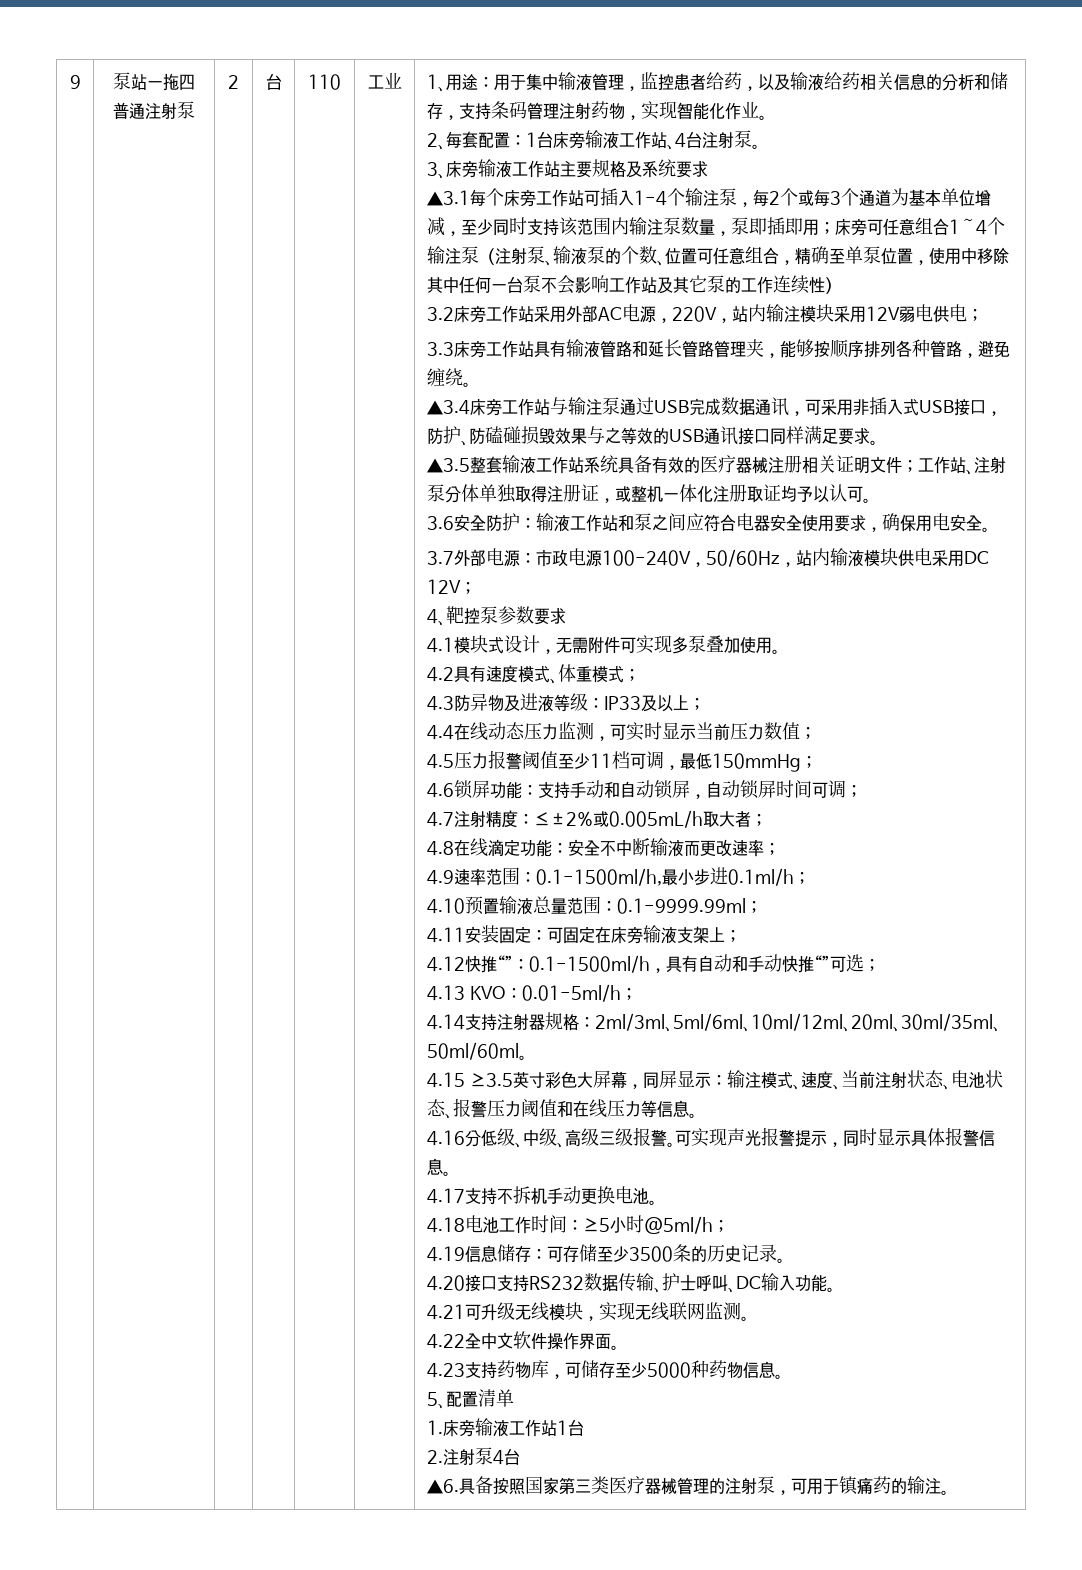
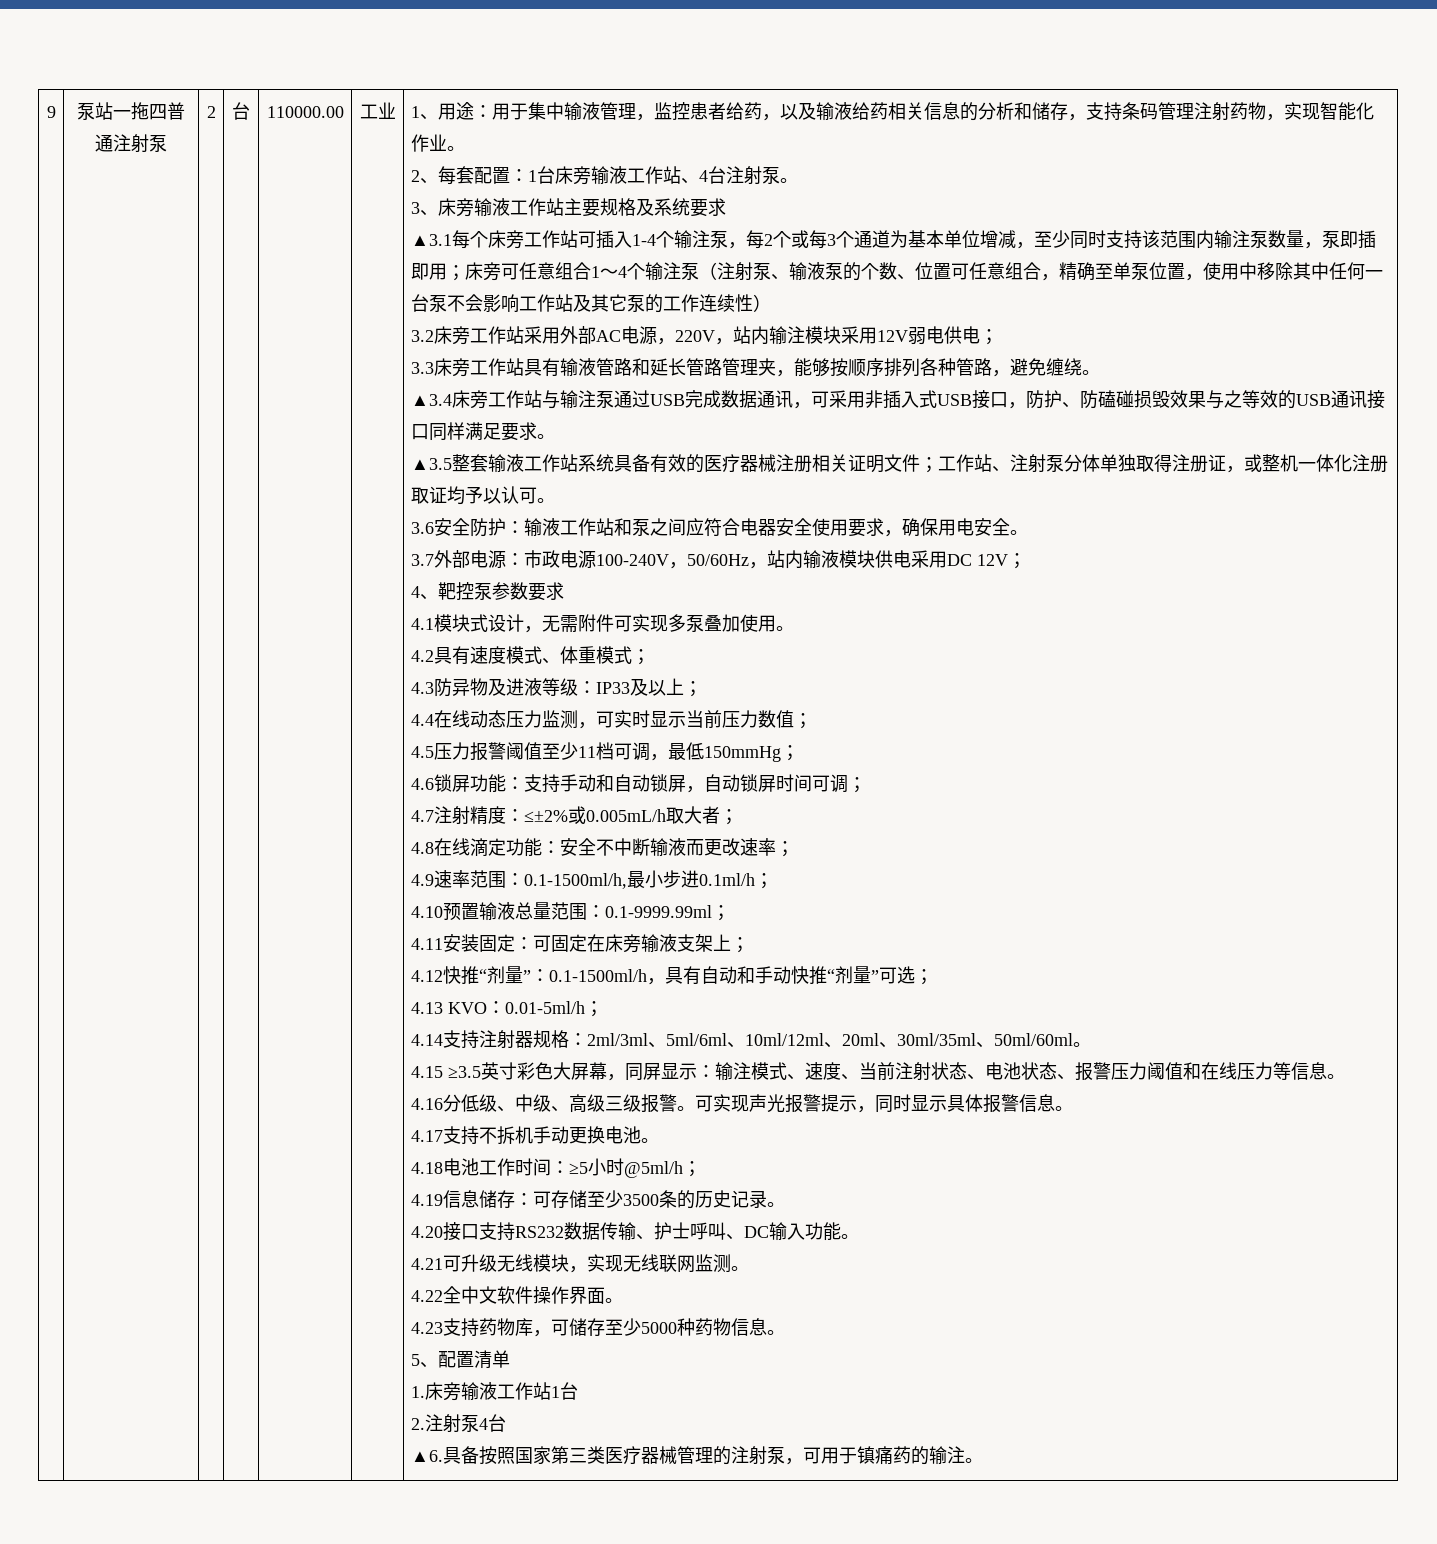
[308,74,341,90] 110 -> [266,106,344,118] 110000.00
[496,955,513,970] “” -> [478,966,531,984] “剂量”
[813,955,830,970] “” -> [826,966,879,984] “剂量”

